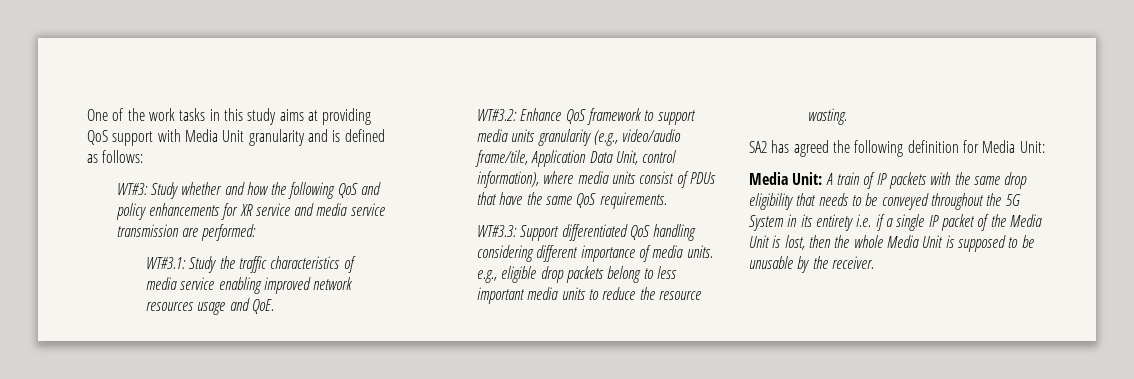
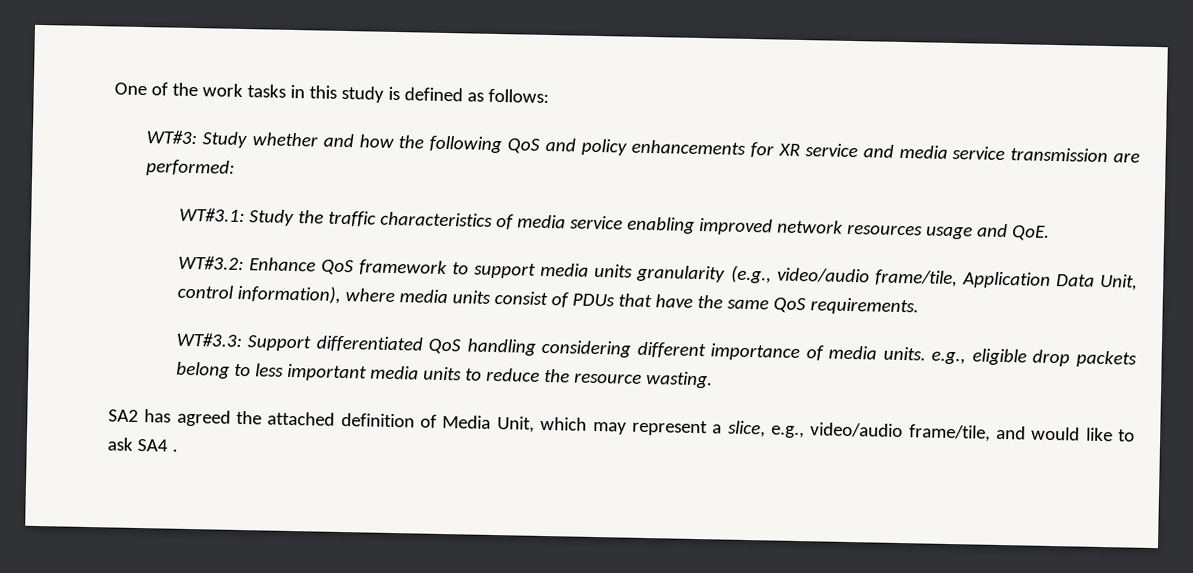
[279,108,372,125] [87,129,328,146] aims at providing QoS support with Media Unit granularity and -> (384, 94) none
[854,140,1045,157] [749,172,1028,189] [749,193,1021,210] [749,214,1042,231] [749,235,1034,252] [749,256,874,273] following definition for Media Unit: // Media Unit: A train of IP packets with the same drop eligibility that needs to be conveyed throughout the 5G System in its entirety i.e. if a single IP packet of the Media Unit is lost, then the whole Media Unit is supposed to be unusable by the receiver. -> [267,411,1136,442] [107,437,178,452] attached definition of Media Unit, which may represent a slice, e.g., video/audio frame/tile, and would like to ask SA4 .

